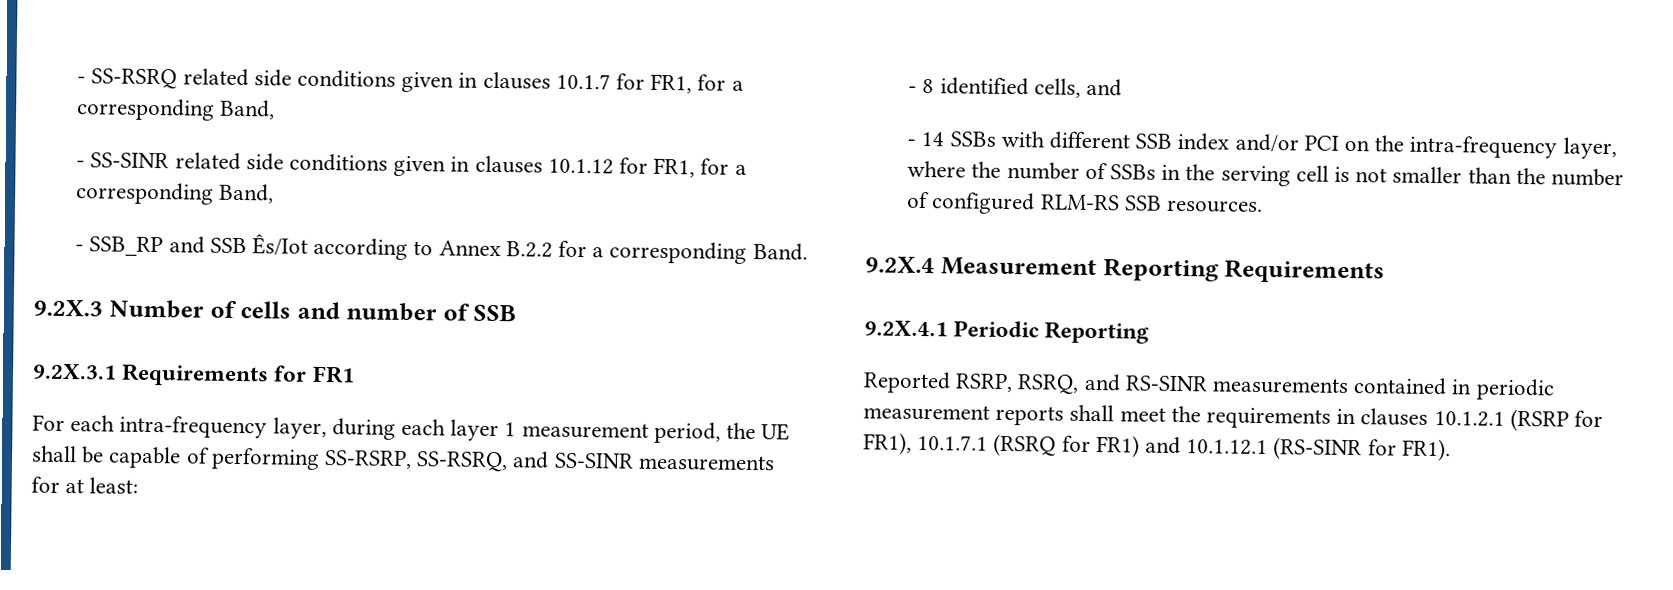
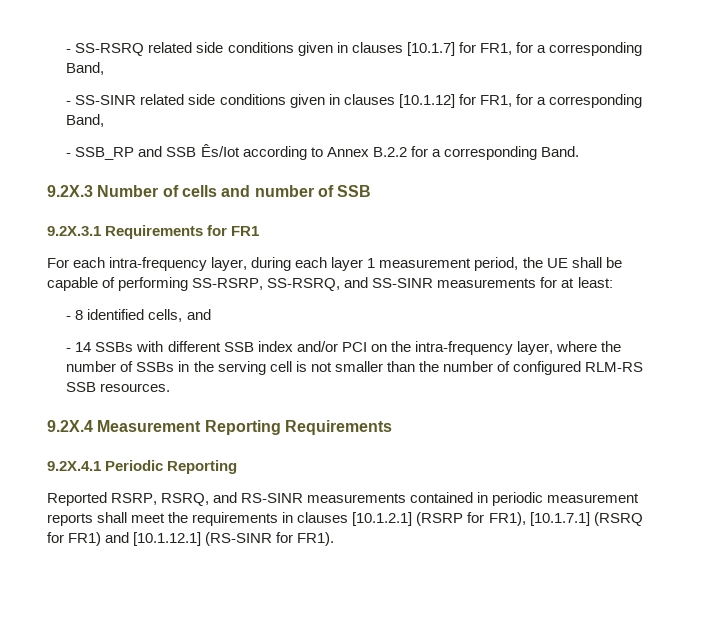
[555,73,611,90] 10.1.7 -> [406,42,455,56] [10.1.7]
[547,158,614,175] 10.1.12 -> [398,94,455,108] [10.1.12]
[1433,410,1505,427] 10.1.2.1 -> [352,512,413,526] [10.1.2.1]
[917,434,989,451] 10.1.7.1 -> [529,512,590,526] [10.1.7.1]
[1186,439,1269,456] 10.1.12.1 -> [133,532,202,546] [10.1.12.1]

